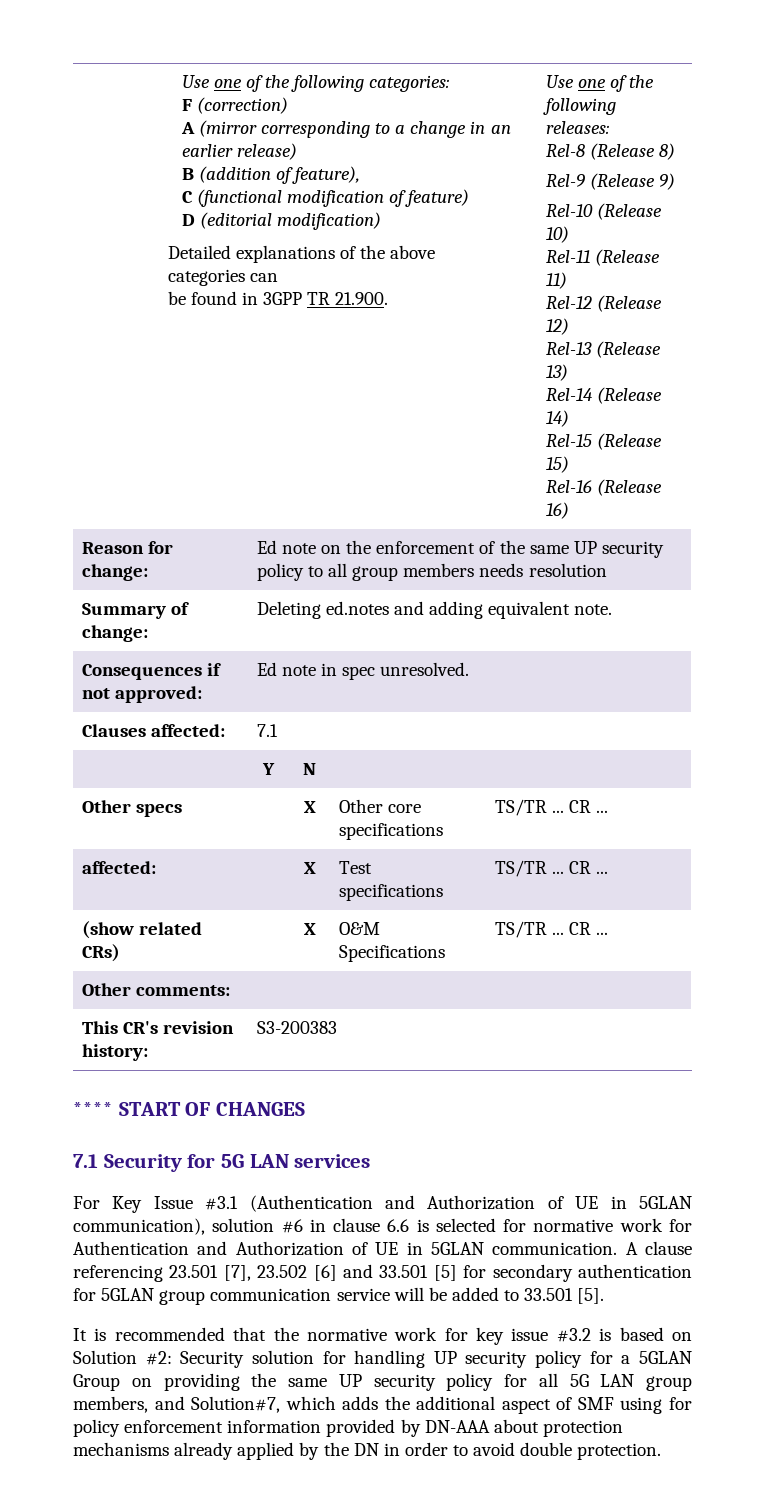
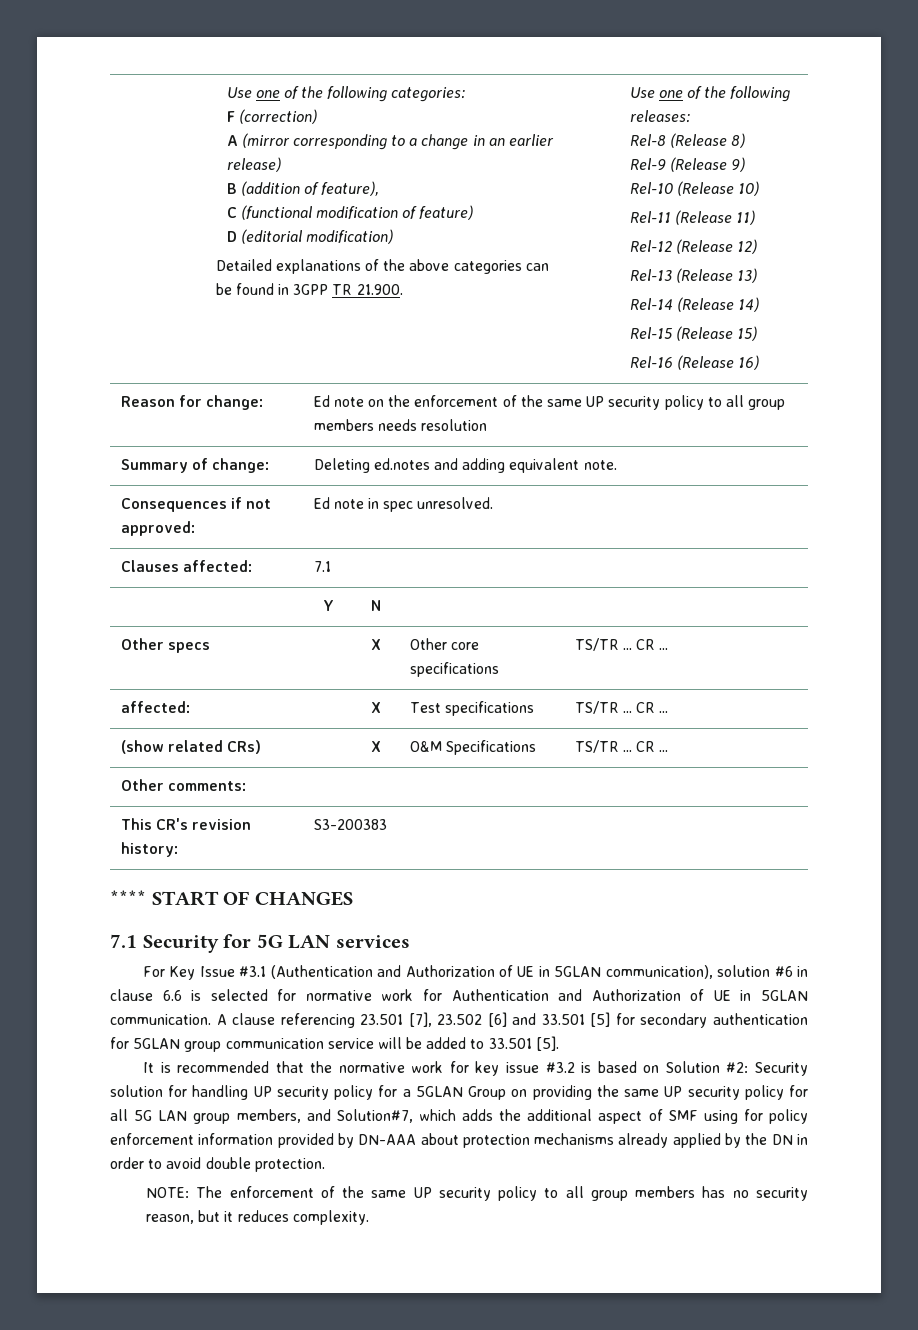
(662, 1451) none -> [146,1186,808,1201] [146,1210,369,1225] // NOTE: The enforcement of the same UP security policy to all group members has no security reason, but it reduces complexity.

